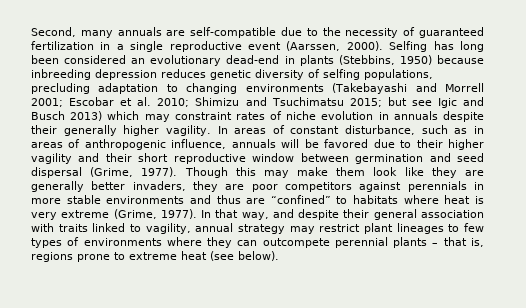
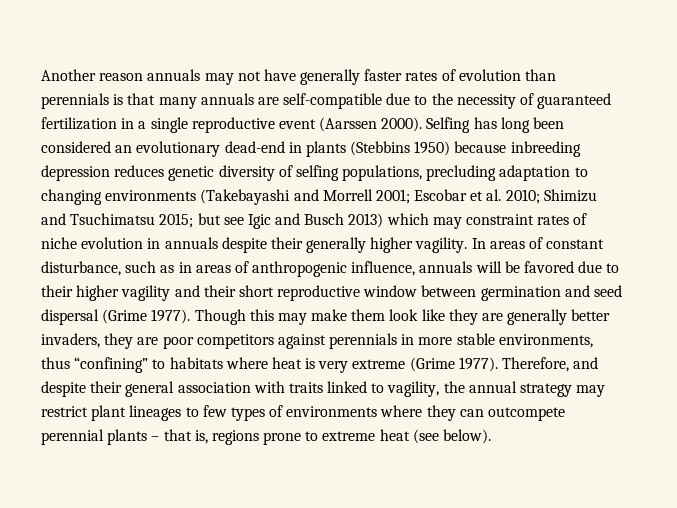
[31,27,76,37] Second, -> [41,69,557,85] [41,93,156,109] Another reason annuals may not have generally faster rates of evolution than perennials is that
[286,41,341,51] (Aarssen, -> [319,117,378,132] (Aarssen
[338,55,395,65] (Stebbins, -> [350,141,411,156] (Stebbins
[90,167,134,177] (Grime, -> [102,309,148,324] (Grime
[106,195,331,204] environments and thus are “confined” -> [498,334,593,348] [41,357,149,373] environments, thus “confining”
[113,209,269,220] (Grime, 1977). In that way, -> [409,357,570,372] (Grime 1977). Therefore,
(191, 228) none -> [443,381,465,393] the

